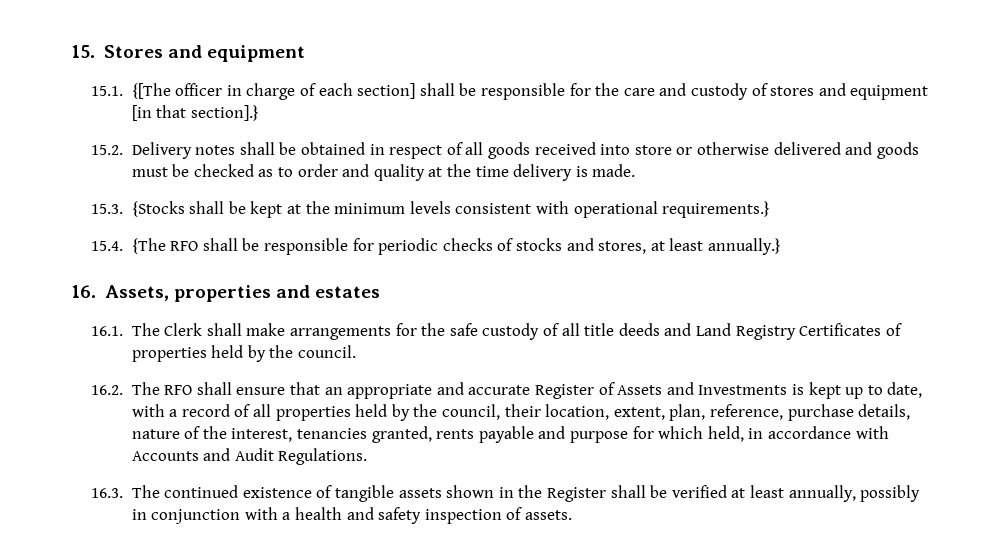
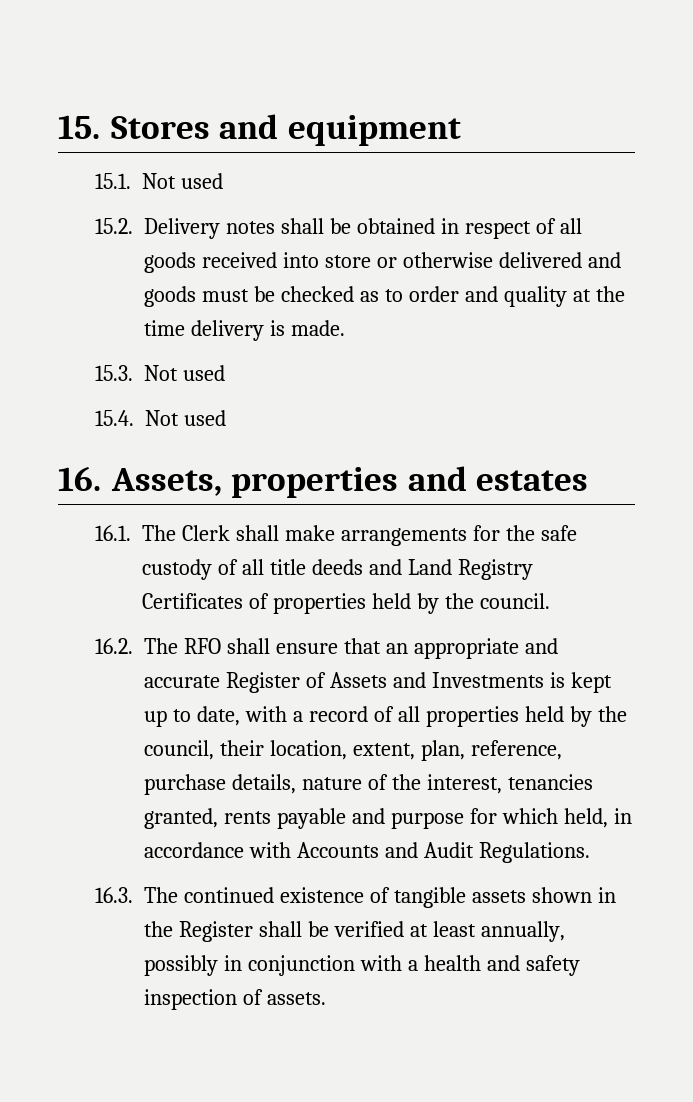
[131,83,929,100] [131,105,259,121] {[The officer in charge of each section] shall be responsible for the care and custody of stores and equipment [in that section].} -> [142,173,224,189] Not used
[131,201,771,218] [91,238,781,255] {Stocks shall be kept at the minimum levels consistent with operational requirements.} // 15.4. {The RFO shall be responsible for periodic checks of stocks and stores, at least annually.} -> [144,365,226,381] [95,410,227,426] Not used // 15.4. Not used

